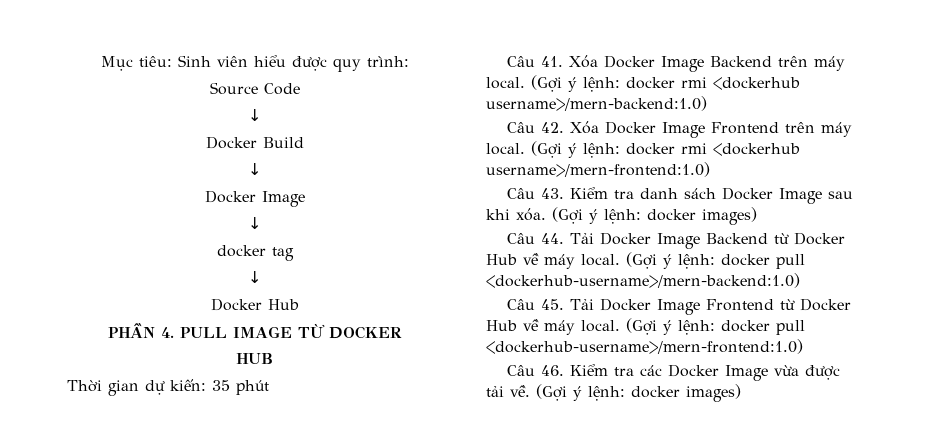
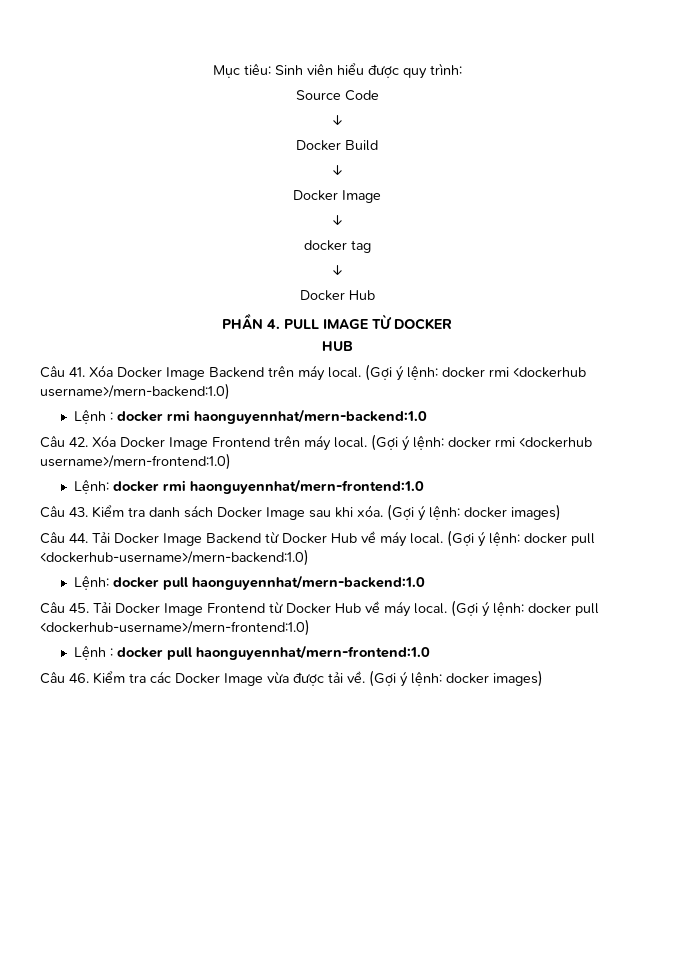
[67,379,269,396] // Thời gian dự kiến: 35 phút -> (353, 346) none
(707, 103) none -> [74,409,428,424] // Lệnh : docker rmi haonguyennhat/mern-backend:1.0
(710, 169) none -> [74,479,425,494] // Lệnh: docker rmi haonguyennhat/mern-frontend:1.0
(800, 280) none -> [74,575,426,590] // Lệnh: docker pull haonguyennhat/mern-backend:1.0
(803, 346) none -> [74,645,431,660] // Lệnh : docker pull haonguyennhat/mern-frontend:1.0

